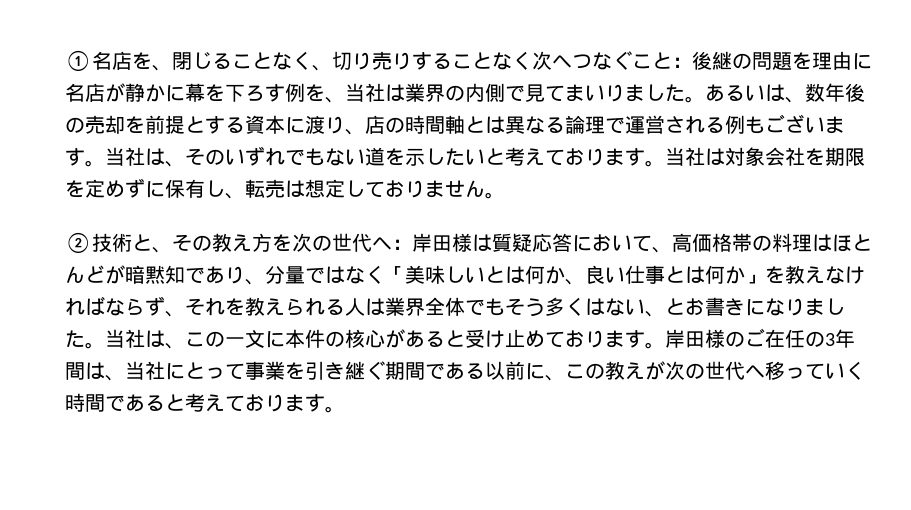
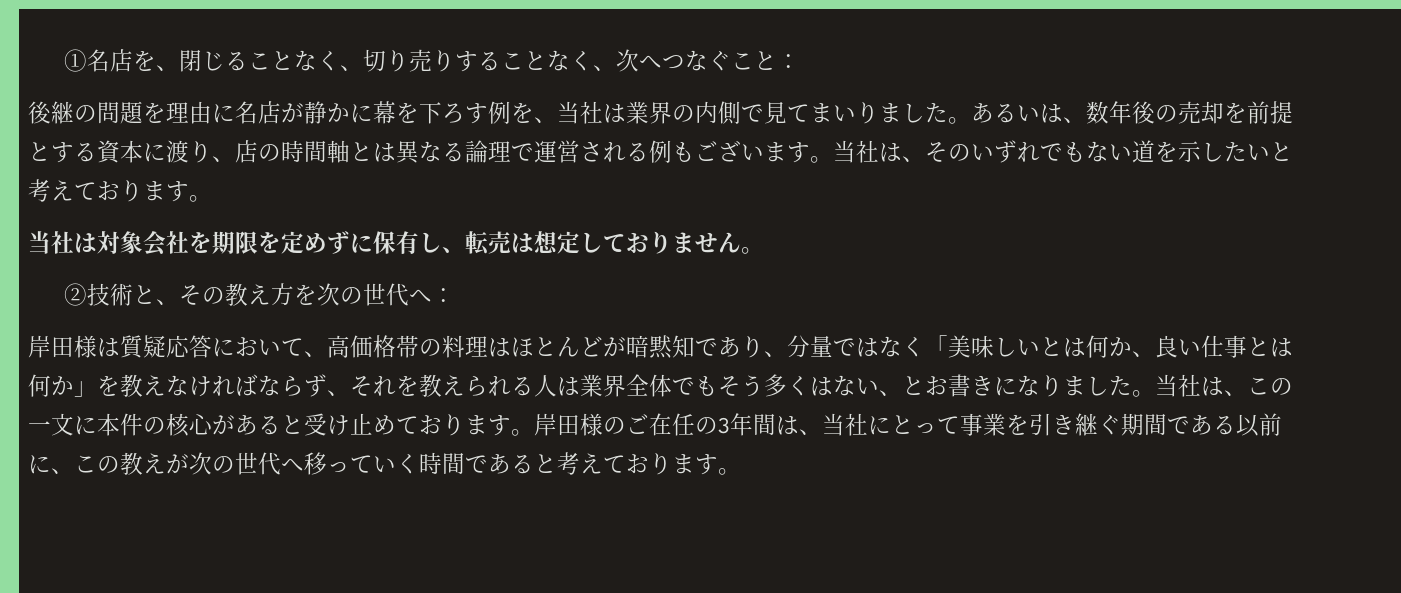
(533, 60) none -> [593,65,617,71] 、
(693, 62) none -> (801, 61) //
(666, 163) none -> (212, 198) //
(413, 244) none -> (456, 295) //

